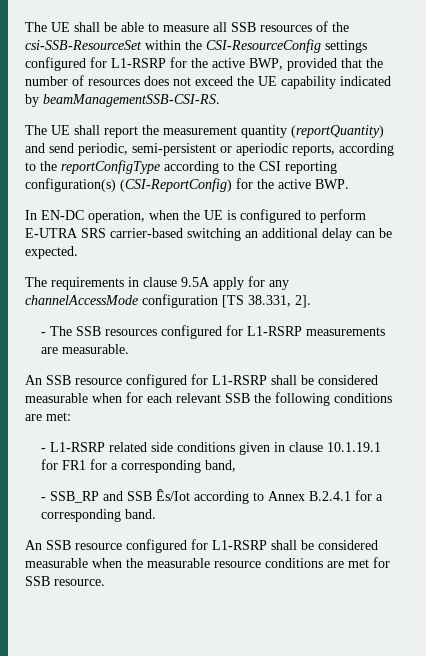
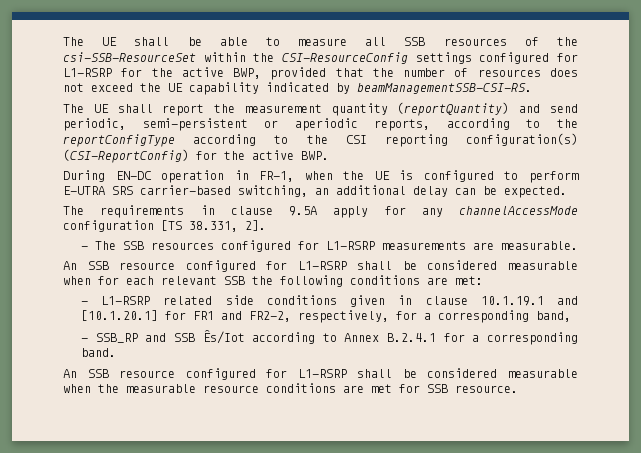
[25,210,145,223] In EN-DC operation, -> [63,170,295,183] During EN-DC operation in FR-1,
[187,228,241,241] switching -> [238,185,308,197] switching,
[41,459,87,470] for FR1 -> [556,296,578,305] [80,310,389,323] and [10.1.20.1] for FR1 and FR2-2, respectively,

